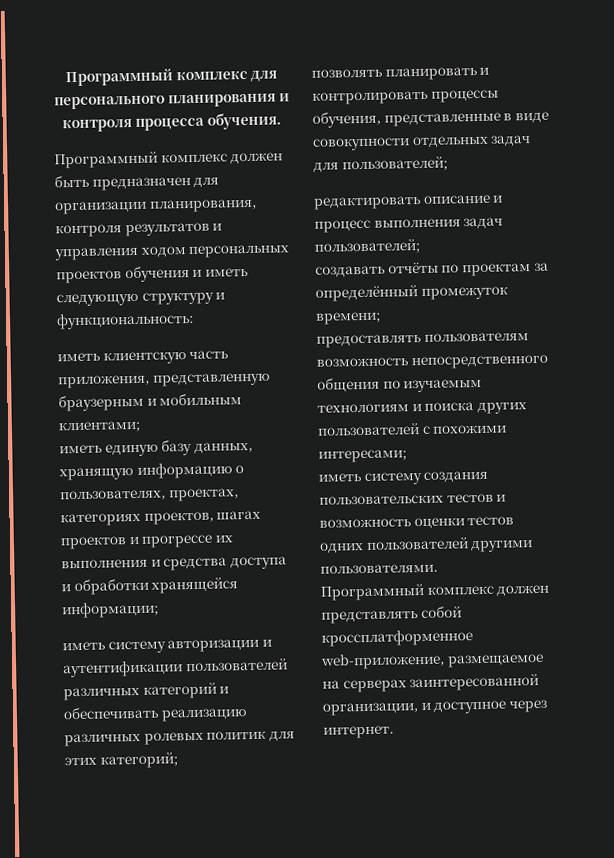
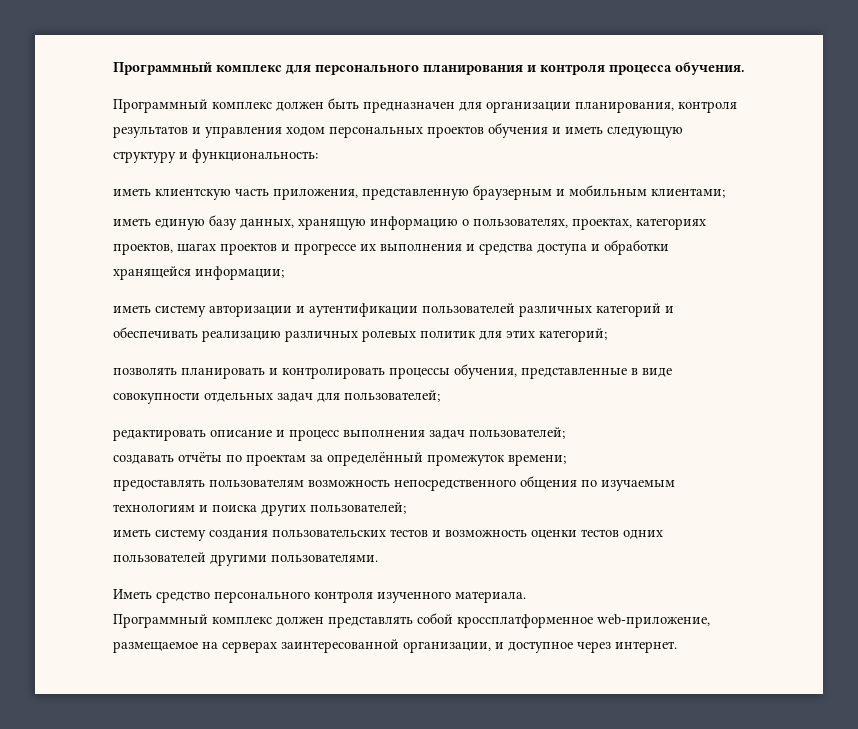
[317,423,508,436] [318,449,407,463] пользователей с похожими интересами; -> [310,502,406,514] пользователей;
(438, 568) none -> [113,589,526,603] // Иметь средство персонального контроля изученного материала.

